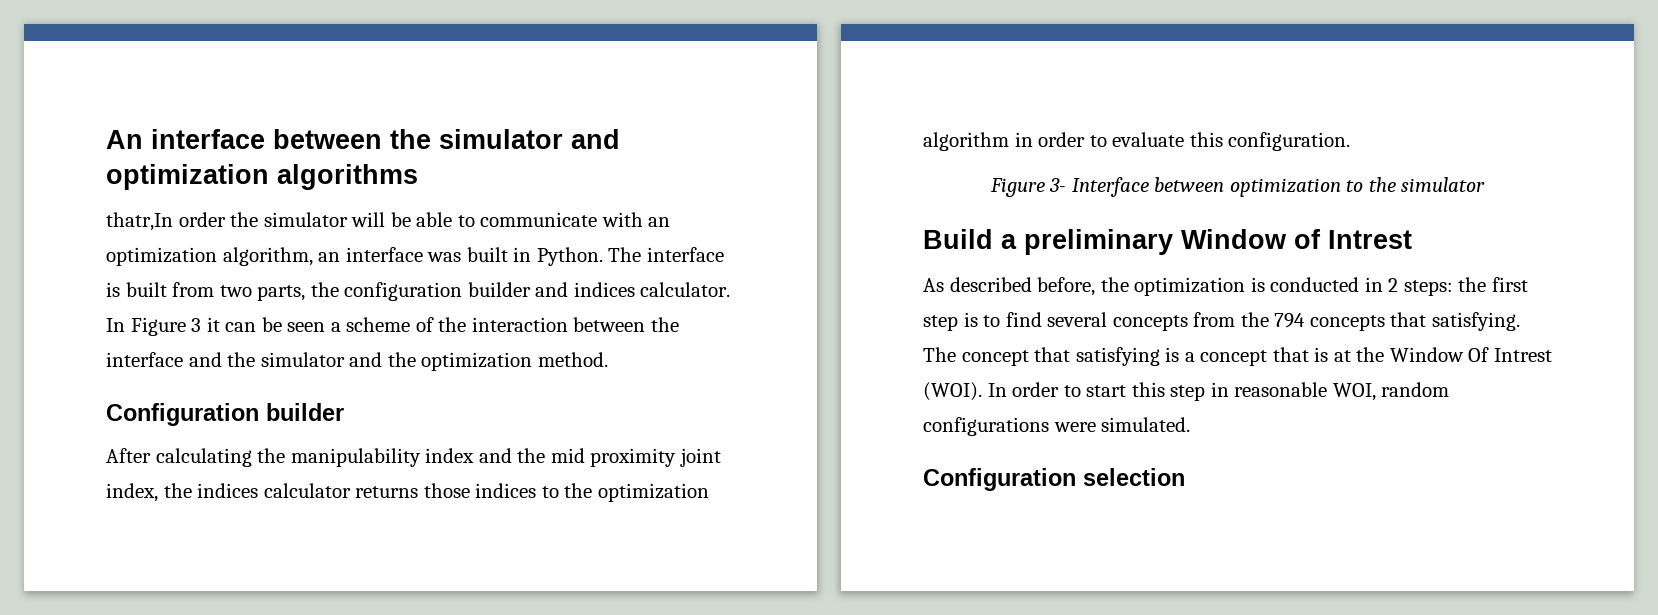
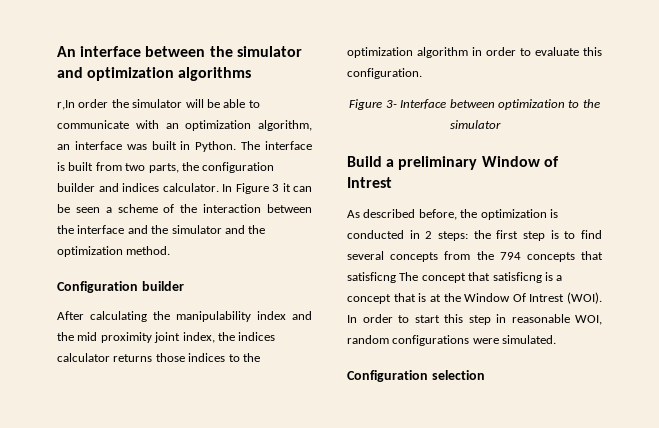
[106,212,173,231] thatr,In -> [57,100,75,110] r,In
[1431,312,1520,331] satisfying. -> [347,272,396,283] satisficng
[1075,347,1160,366] satisfying -> [492,272,542,283] satisficng

